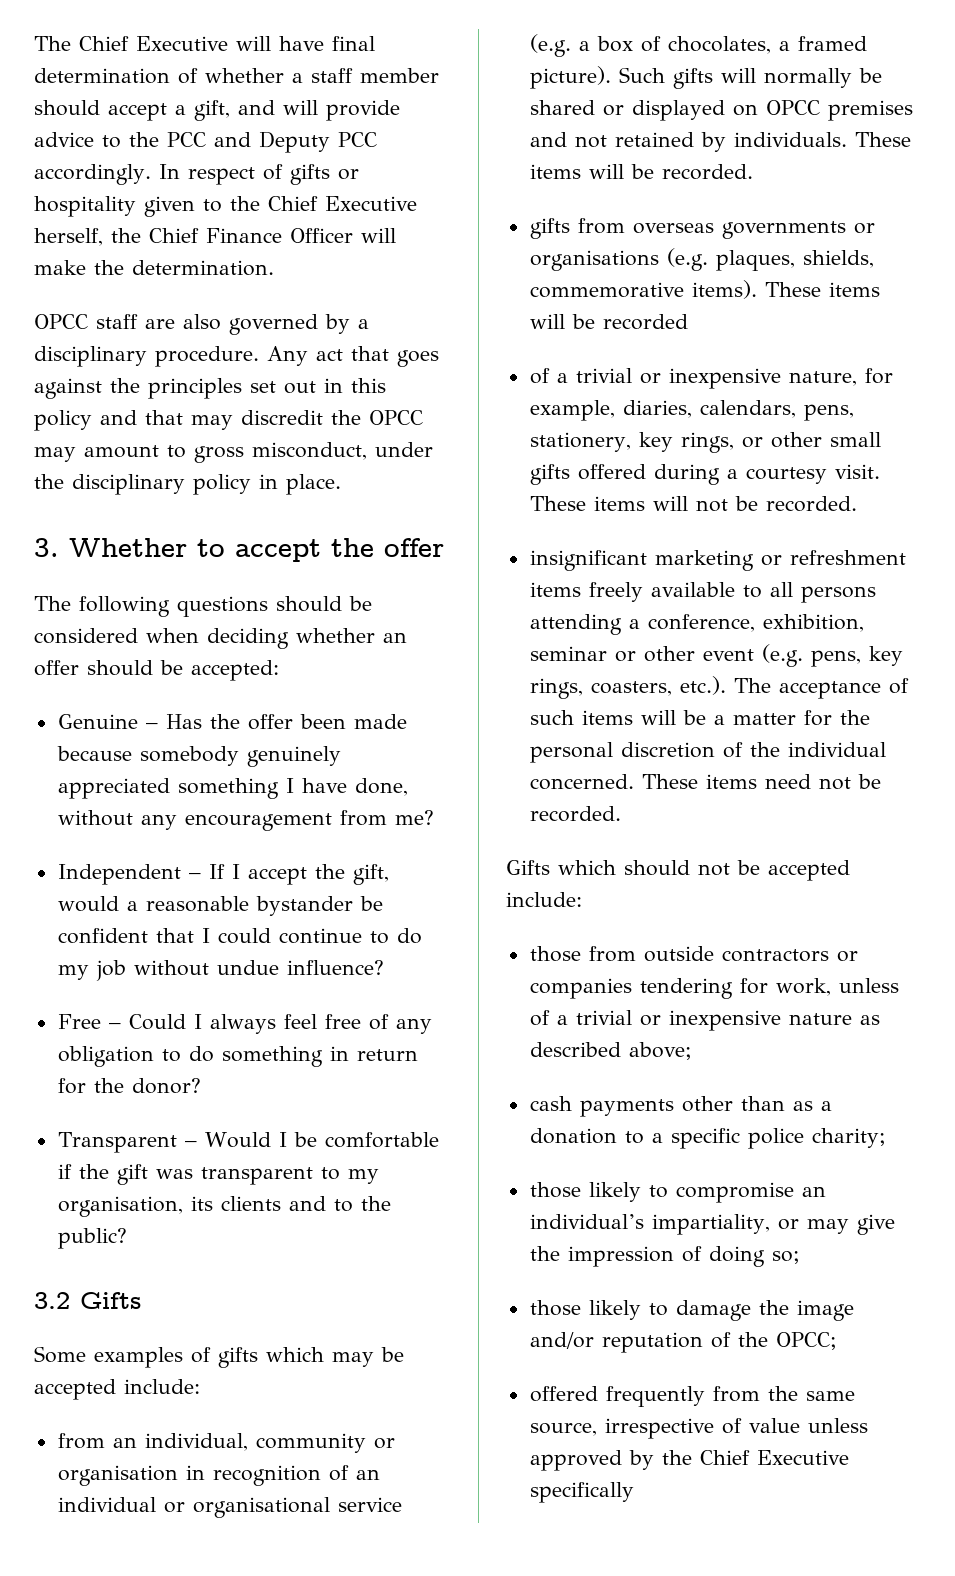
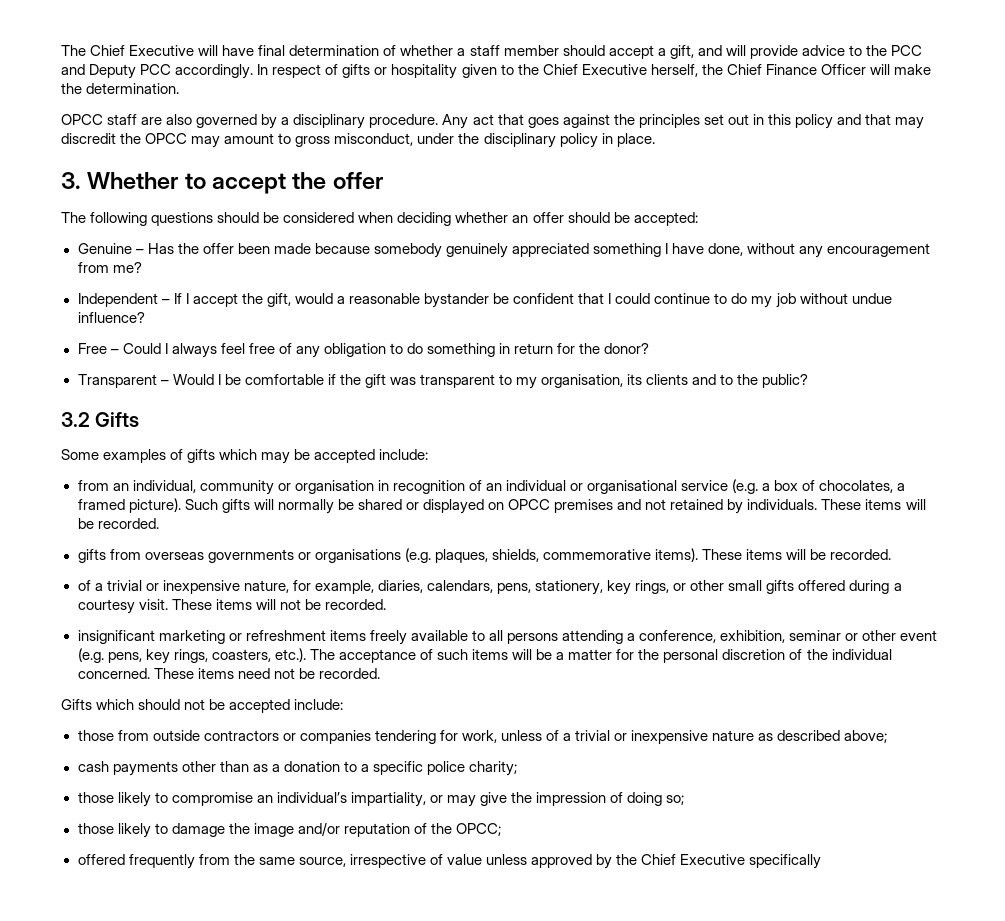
[602,314,688,330] recorded -> [830,549,892,560] recorded.

